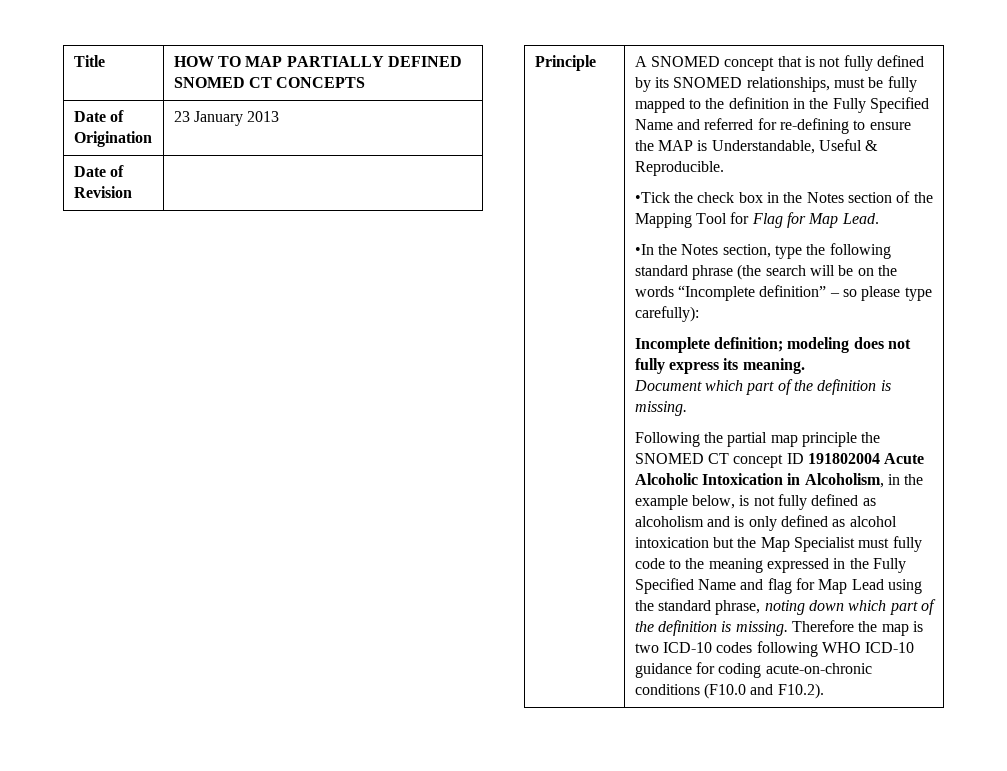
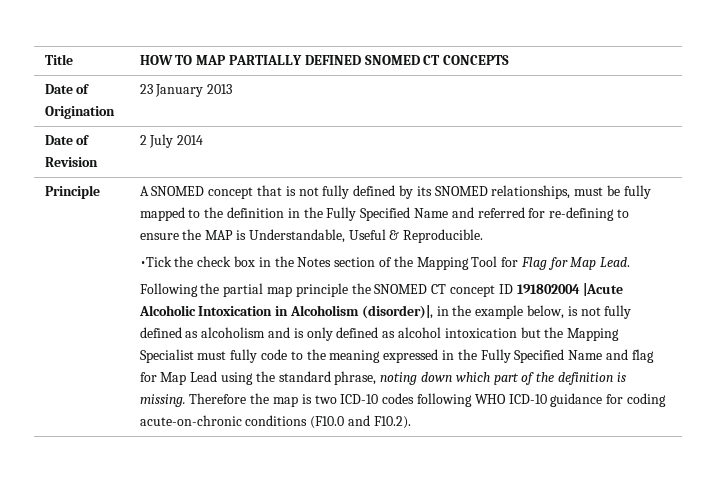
(132, 192) none -> [139,134,204,148] 2 July 2014
[634,243,891,259] [634,264,897,280] [634,285,932,301] [634,306,699,322] [634,337,911,353] [634,358,805,374] [633,379,891,395] [634,401,687,416] // •In the Notes section, type the following standard phrase (the search will be on the words “Incomplete definition” – so please type carefully): // Incomplete definition; modeling does not fully express its meaning. // Document which part of the definition is missing. -> (631, 262) none
[884,453,925,464] Acute -> [583,283,624,296] |Acute
[804,473,884,488] Alcoholism, -> [290,305,433,319] Alcoholism (disorder)|,
[760,537,790,552] Map -> [567,328,620,341] Mapping

